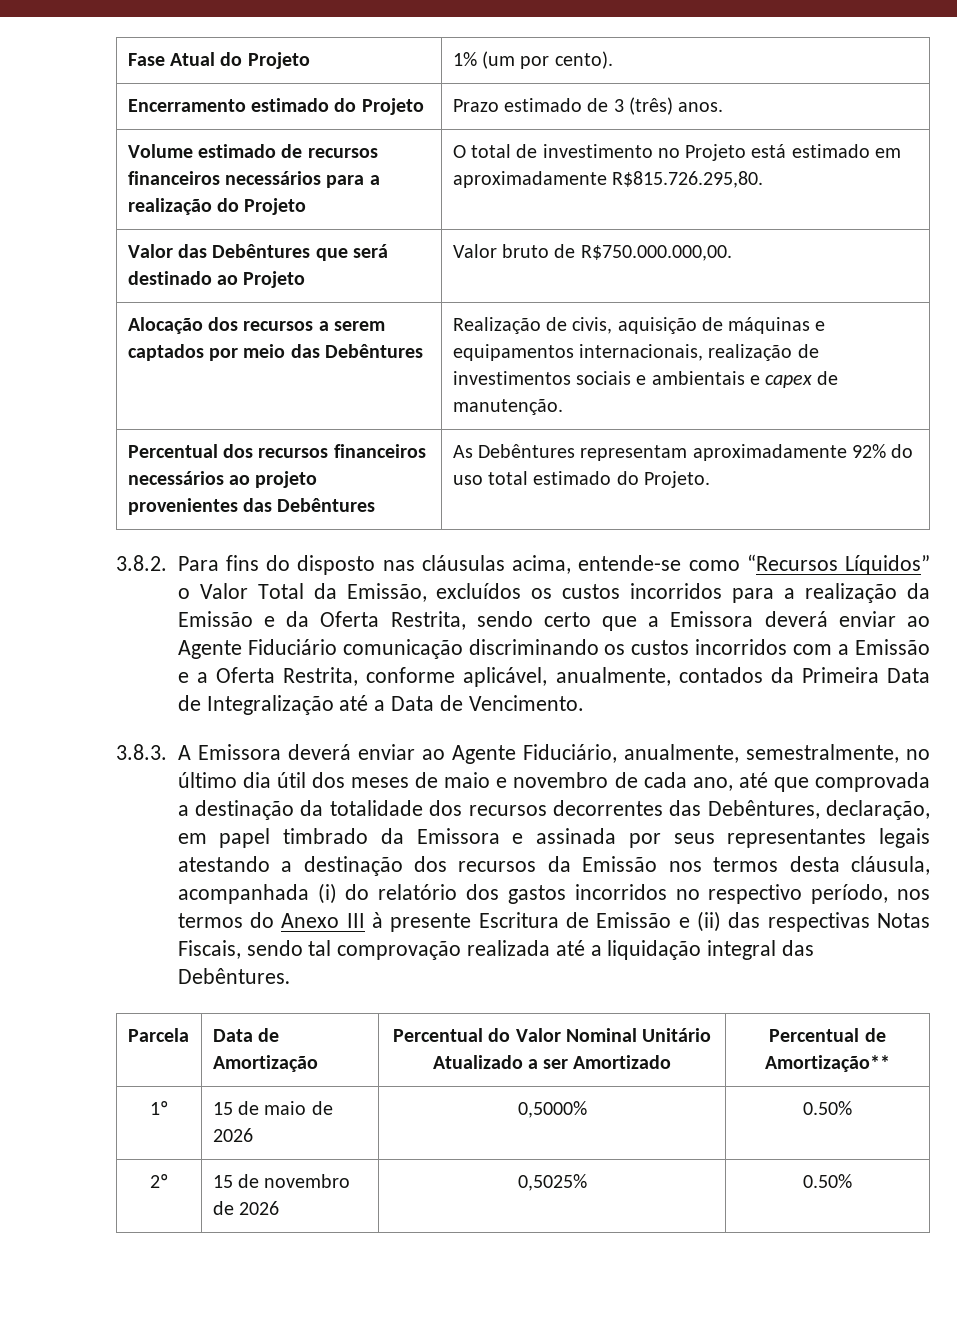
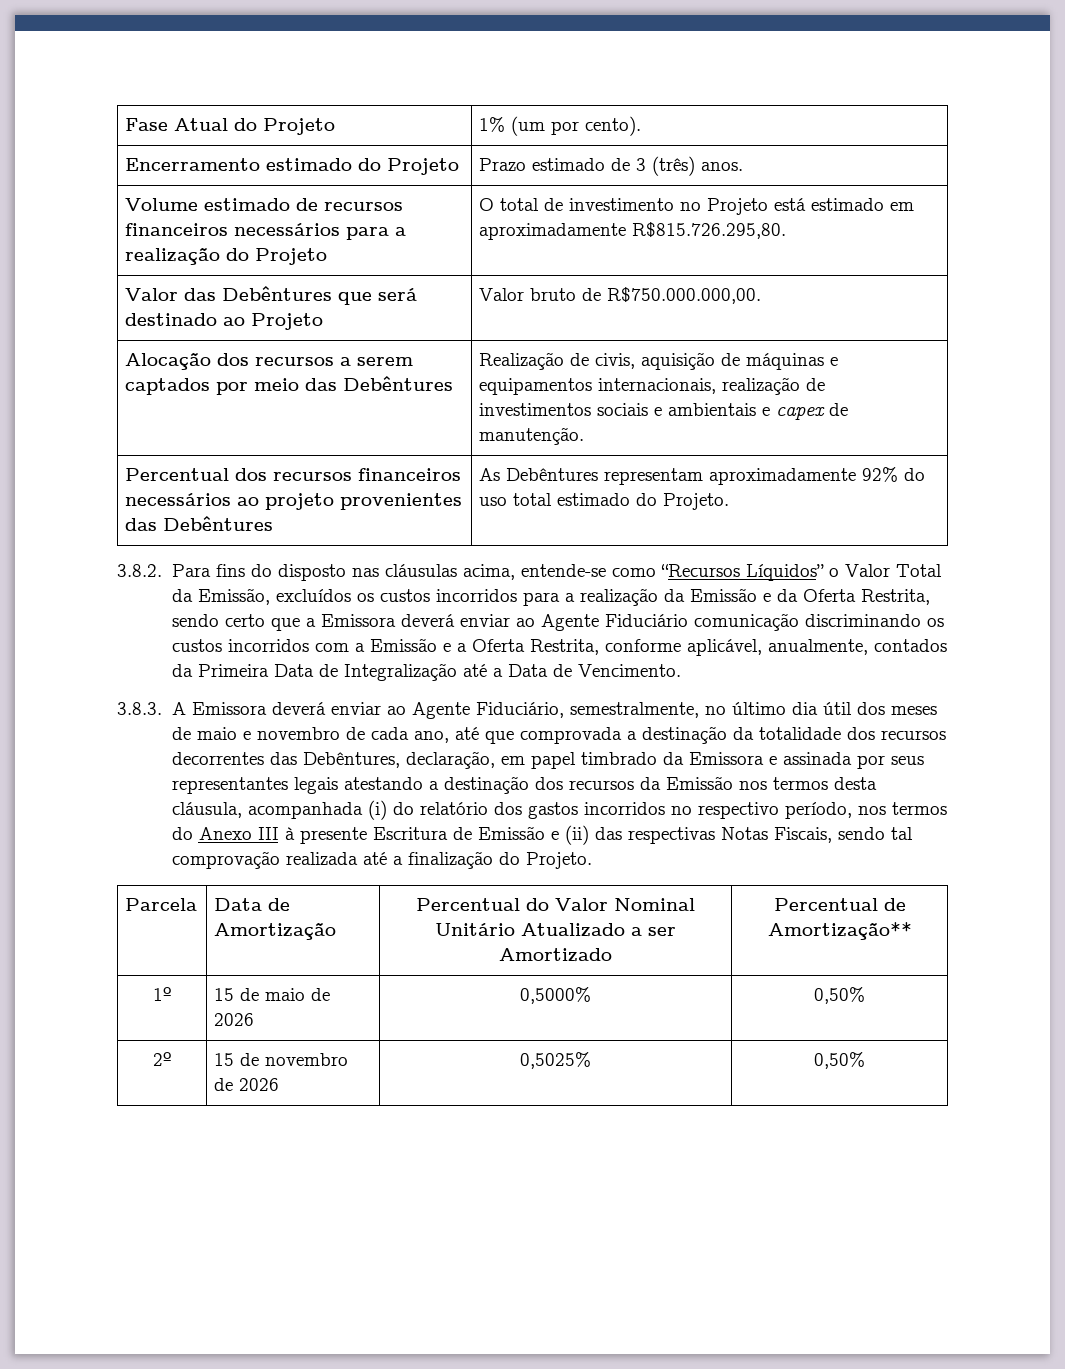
[623,744,739,763] anualmente, -> (564, 710) none
[607,940,814,960] [177,968,291,984] liquidação integral das Debêntures. -> [407,851,592,869] finalização do Projeto.
[803,1101,852,1115] 0.50% -> [814,987,865,1004] 0,50%
[803,1174,852,1188] 0.50% -> [814,1052,865,1069] 0,50%

